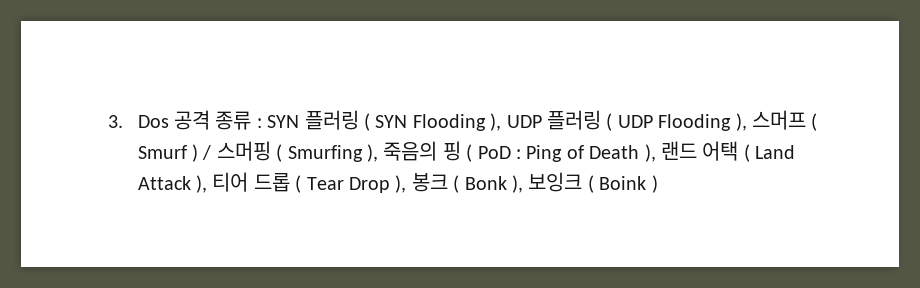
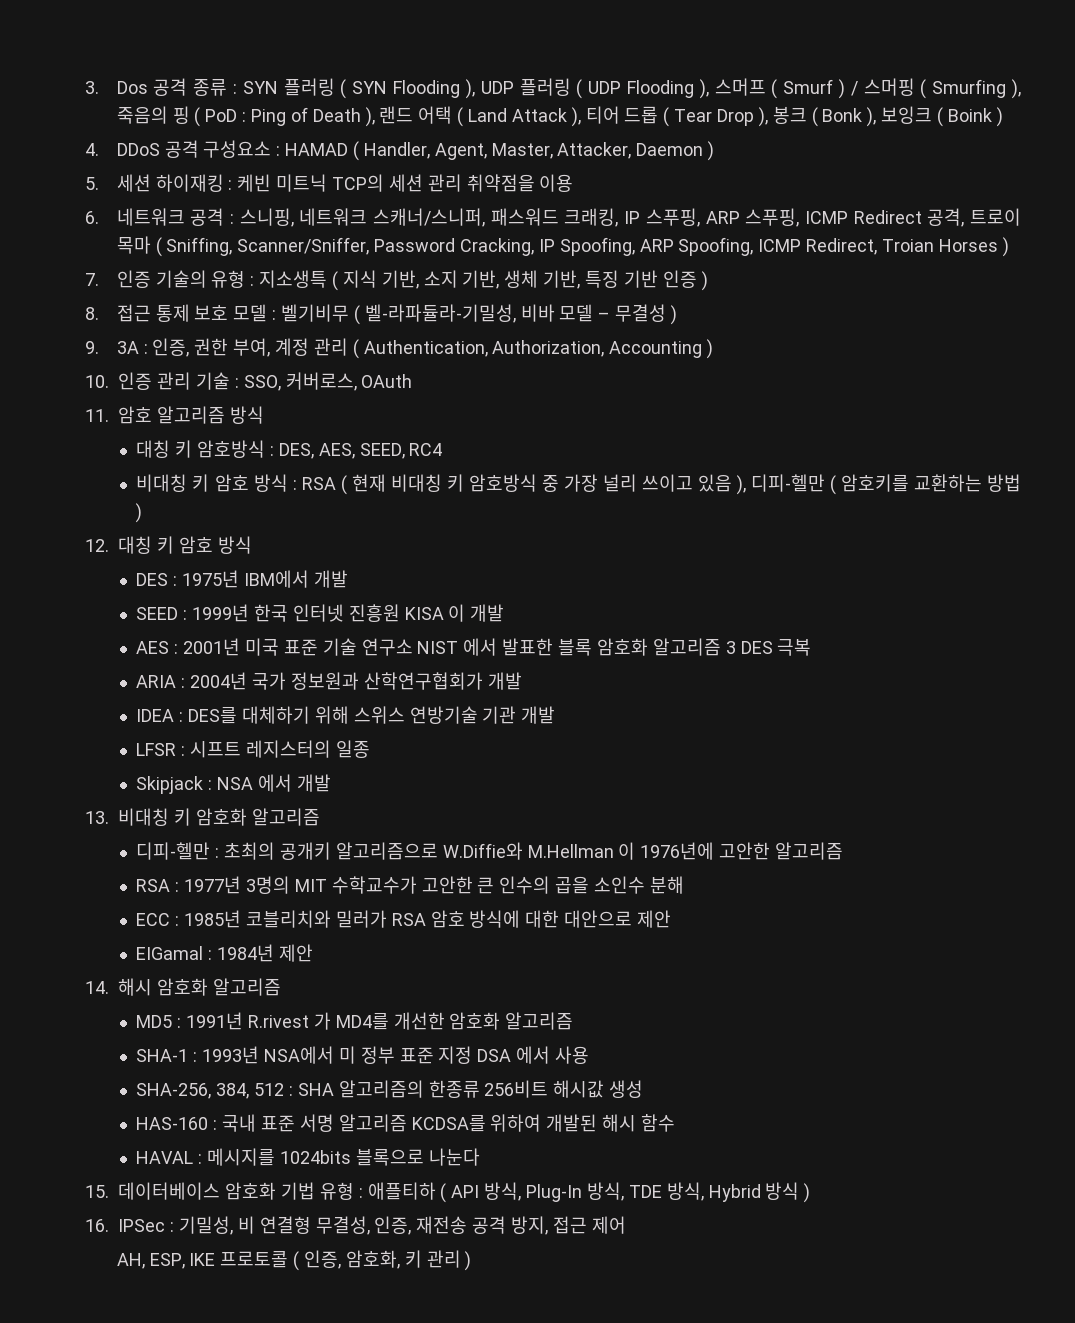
(658, 184) none -> [85,140,715,161] [85,174,574,192] [85,208,1022,227] [116,236,1009,257] [85,270,708,291] [85,304,677,325] [85,338,714,359] [85,372,413,391] [85,406,265,424] [136,440,443,459] [136,474,1021,495] [135,503,143,523] [85,536,252,554] [136,570,348,588] [136,604,505,622] [136,638,812,656] [136,672,522,690] [136,706,556,724] [136,740,370,758] [136,774,331,794] [85,808,320,826] [136,842,844,860] [136,876,684,894] [136,910,672,928] [136,944,314,962] [85,978,282,996] [136,1012,574,1030] [136,1046,590,1064] [136,1080,644,1099] [136,1114,676,1132] [136,1148,480,1166] [85,1182,811,1203] [85,1216,626,1235] [116,1250,472,1271] // 4. DDoS 공격 구성요소 : HAMAD ( Handler, Agent, Master, Attacker, Daemon ) // 5. 세션 하이재킹 : 케빈 미트닉 TCP의 세션 관리 취약점을 이용 // 6. 네트워크 공격 : 스니핑, 네트워크 스캐너/스니퍼, 패스워드 크래킹, IP 스푸핑, ARP 스푸핑, ICMP Redirect 공격, 트로이 목마 ( Sniffing, Scanner/Sniffer, Password Cracking, IP Spoofing, ARP Spoofing, ICMP Redirect, Troian Horses ) // 7. 인증 기술의 유형 : 지소생특 ( 지식 기반, 소지 기반, 생체 기반, 특징 기반 인증 ) // 8. 접근 통제 보호 모델 : 벨기비무 ( 벨-라파듈라-기밀성, 비바 모델 – 무결성 ) // 9. 3A : 인증, 권한 부여, 계정 관리 ( Authentication, Authorization, Accounting ) // 10. 인증 관리 기술 : SSO, 커버로스, OAuth // 11. 암호 알고리즘 방식 // 대칭 키 암호방식 : DES, AES, SEED, RC4 // 비대칭 키 암호 방식 : RSA ( 현재 비대칭 키 암호방식 중 가장 널리 쓰이고 있음 ), 디피-헬만 ( 암호키를 교환하는 방법 ) // 12. 대칭 키 암호 방식 // DES : 1975년 IBM에서 개발 // SEED : 1999년 한국 인터넷 진흥원 KISA 이 개발 // AES : 2001년 미국 표준 기술 연구소 NIST 에서 발표한 블록 암호화 알고리즘 3 DES 극복 // ARIA : 2004년 국가 정보원과 산학연구협회가 개발 // IDEA : DES를 대체하기 위해 스위스 연방기술 기관 개발 // LFSR : 시프트 레지스터의 일종 // Skipjack : NSA 에서 개발 // 13. 비대칭 키 암호화 알고리즘 // 디피-헬만 : 초최의 공개키 알고리즘으로 W.Diffie와 M.Hellman 이 1976년에 고안한 알고리즘 // RSA : 1977년 3명의 MIT 수학교수가 고안한 큰 인수의 곱을 소인수 분해 // ECC : 1985년 코블리치와 밀러가 RSA 암호 방식에 대한 대안으로 제안 // EIGamal : 1984년 제안 // 14. 해시 암호화 알고리즘 // MD5 : 1991년 R.rivest 가 MD4를 개선한 암호화 알고리즘 // SHA-1 : 1993년 NSA에서 미 정부 표준 지정 DSA 에서 사용 // SHA-256, 384, 512 : SHA 알고리즘의 한종류 256비트 해시값 생성 // HAS-160 : 국내 표준 서명 알고리즘 KCDSA를 위하여 개발된 해시 함수 // HAVAL : 메시지를 1024bits 블록으로 나눈다 // 15. 데이터베이스 암호화 기법 유형 : 애플티하 ( API 방식, Plug-In 방식, TDE 방식, Hybrid 방식 ) // 16. IPSec : 기밀성, 비 연결형 무결성, 인증, 재전송 공격 방지, 접근 제어 // AH, ESP, IKE 프로토콜 ( 인증, 암호화, 키 관리 )

